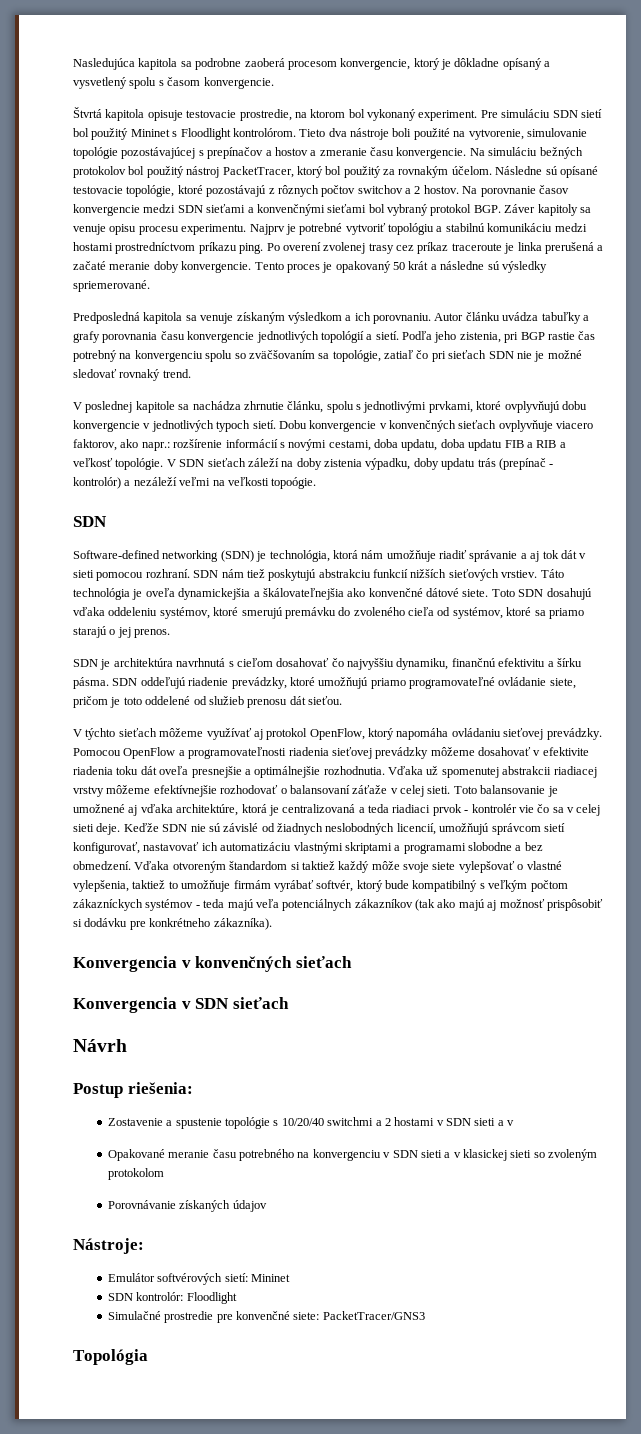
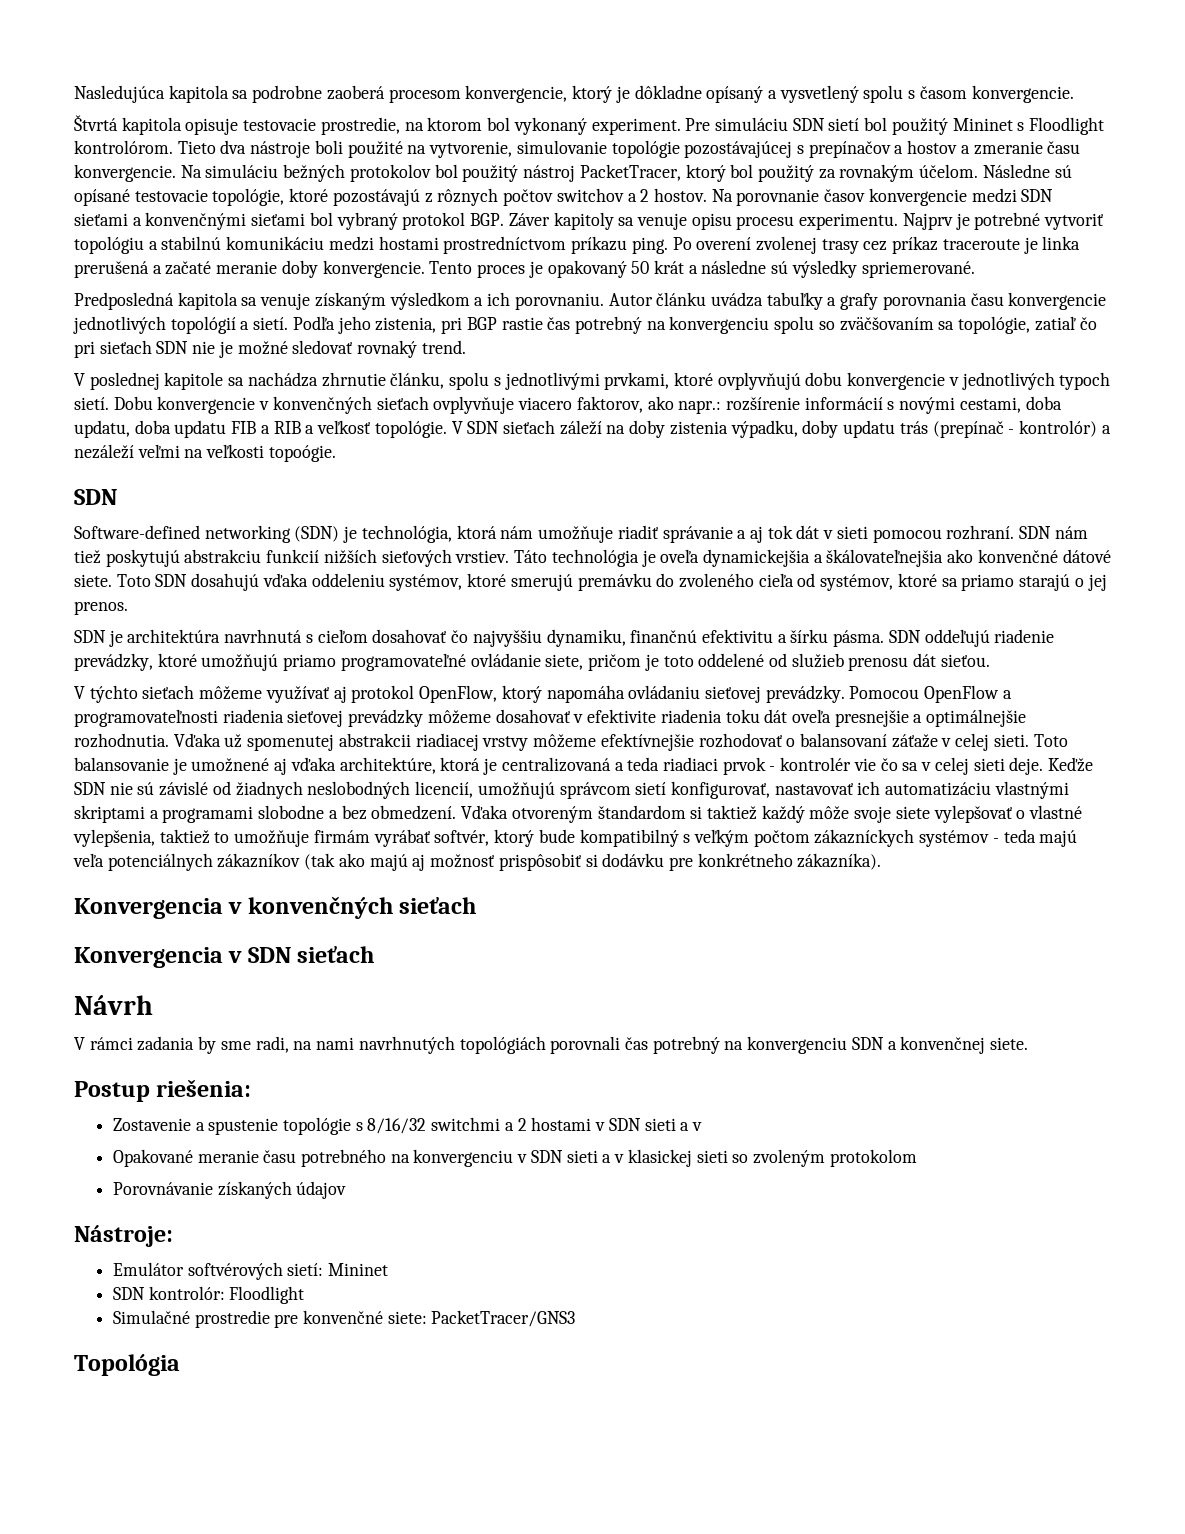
(127, 1045) none -> [74,1036,1029,1054] // V rámci zadania by sme radi, na nami navrhnutých topológiách porovnali čas potrebný na konvergenciu SDN a konvenčnej siete.
[281,1118,324,1126] 10/20/40 -> [367,1118,427,1134] 8/16/32

